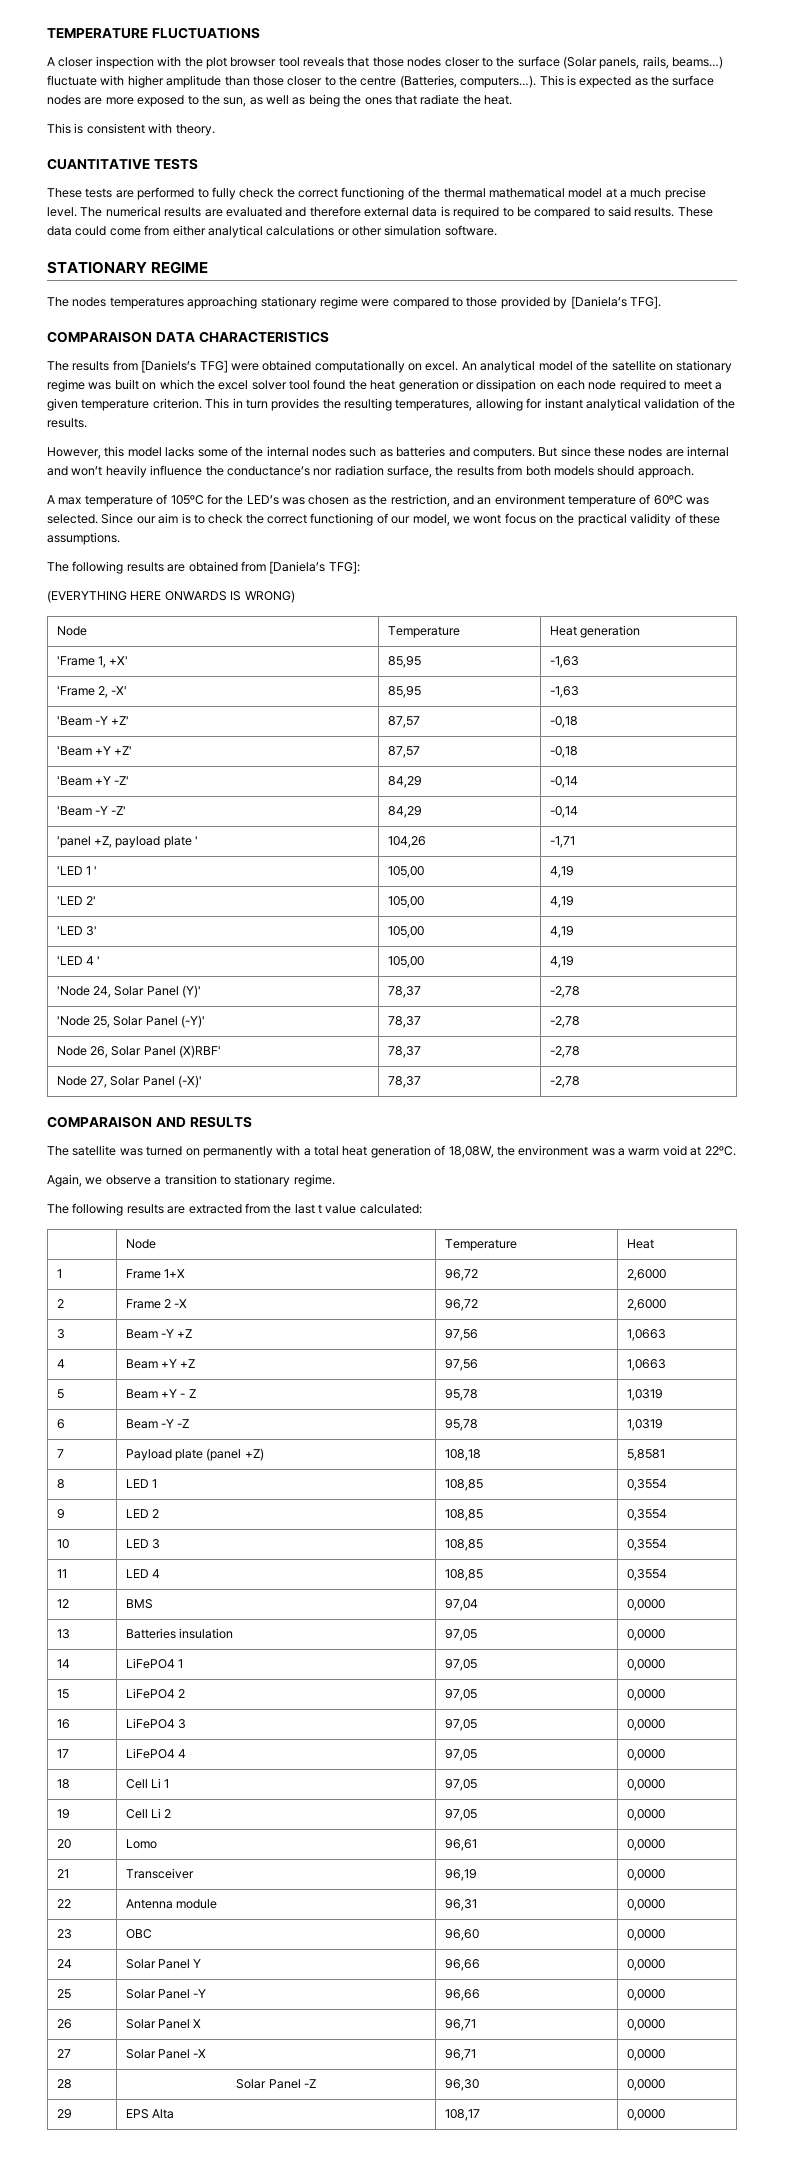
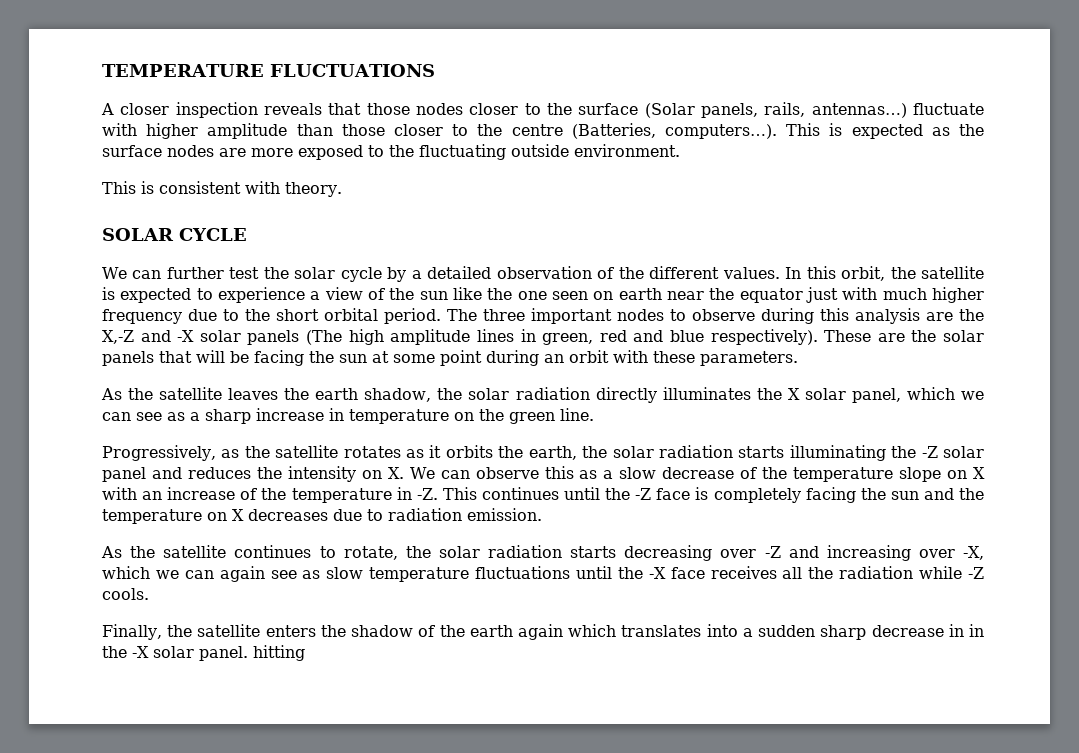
[157,56,300,69] with the plot browser tool -> (258, 110) none
[672,56,724,69] beams…) -> [811,103,907,118] antennas…)
[223,94,512,107] sun, as well as being the ones that radiate the heat. -> [419,144,680,160] fluctuating outside environment.
[47,158,198,170] [47,187,706,200] [47,206,713,219] [47,225,497,238] [47,261,209,274] [47,296,661,309] [47,331,329,343] [47,360,733,373] [47,379,722,392] [47,398,735,411] [47,418,87,428] [47,446,730,459] [47,465,694,478] [47,494,710,507] [47,513,720,526] [47,532,120,545] [47,561,360,574] [47,590,295,603] [56,626,87,636] [387,626,460,638] [549,625,640,638] [56,656,129,668] [387,656,421,668] [549,656,579,668] [56,686,128,698] [387,686,421,698] [549,686,579,698] [56,716,130,726] [387,716,420,728] [549,716,578,728] [56,746,133,756] [387,746,420,758] [549,746,578,758] [56,776,130,786] [387,776,422,788] [549,776,578,788] [56,806,127,816] [387,806,422,818] [549,806,578,818] [56,836,199,848] [387,836,426,848] [549,836,575,848] [56,866,98,875] [387,866,424,878] [549,866,574,878] [56,896,96,905] [387,896,424,908] [549,896,574,908] [56,926,97,936] [387,926,424,938] [549,926,574,938] [56,956,101,965] [387,956,424,968] [549,956,574,968] [56,985,202,998] [387,986,421,998] [549,986,580,998] [56,1015,206,1028] [387,1016,421,1028] [549,1016,580,1028] [56,1045,222,1058] [387,1046,421,1058] [549,1046,580,1058] [56,1075,203,1088] [387,1076,421,1088] [549,1076,580,1088] [47,1116,252,1128] [47,1145,736,1158] [47,1174,335,1187] [47,1203,422,1216] [125,1239,156,1249] [444,1239,517,1251] [626,1239,654,1249] [56,1269,62,1278] [125,1269,185,1279] [444,1269,478,1281] [626,1269,666,1281] [56,1299,64,1308] [125,1299,188,1309] [444,1299,478,1311] [626,1299,666,1311] [56,1329,65,1339] [125,1329,193,1339] [444,1329,478,1341] [626,1329,666,1341] [56,1359,65,1368] [125,1359,196,1369] [444,1359,478,1371] [626,1359,666,1371] [56,1389,64,1399] [125,1389,196,1399] [444,1389,478,1401] [626,1389,663,1401] [56,1419,65,1429] [125,1419,190,1429] [444,1419,478,1431] [626,1419,663,1431] [56,1449,64,1458] [125,1448,264,1461] [444,1449,481,1461] [626,1449,665,1461] [56,1479,65,1489] [125,1479,157,1488] [444,1479,483,1491] [626,1479,667,1491] [56,1509,65,1519] [125,1509,159,1518] [444,1509,483,1521] [626,1509,667,1521] [56,1539,69,1549] [125,1539,160,1549] [444,1539,483,1551] [626,1539,667,1551] [56,1569,67,1578] [125,1569,160,1578] [444,1569,483,1581] [626,1569,667,1581] [56,1599,69,1608] [125,1599,153,1609] [444,1599,478,1611] [626,1599,665,1611] [56,1629,70,1639] [125,1628,233,1639] [444,1629,477,1641] [626,1629,665,1641] [56,1659,70,1668] [125,1658,183,1669] [444,1659,477,1671] [626,1659,665,1671] [56,1689,69,1699] [125,1688,185,1699] [444,1689,477,1701] [626,1689,665,1701] [56,1719,70,1729] [125,1718,186,1729] [444,1719,477,1731] [626,1719,665,1731] [56,1749,69,1758] [125,1748,186,1759] [444,1749,477,1761] [626,1749,665,1761] [56,1779,70,1789] [125,1778,170,1789] [444,1779,477,1791] [626,1779,665,1791] [56,1809,70,1819] [125,1808,172,1819] [444,1809,477,1821] [626,1809,665,1821] [56,1839,71,1849] [125,1839,157,1849] [444,1839,477,1851] [626,1839,665,1851] [56,1869,69,1878] [125,1868,194,1879] [444,1869,477,1881] [626,1869,665,1881] [56,1899,71,1908] [125,1899,217,1909] [444,1899,477,1911] [626,1899,665,1911] [56,1929,72,1939] [125,1929,152,1939] [444,1929,479,1941] [626,1929,665,1941] [56,1959,72,1968] [125,1959,202,1969] [444,1959,480,1971] [626,1959,665,1971] [56,1989,71,1999] [125,1989,207,1999] [444,1989,480,2001] [626,1989,665,2001] [56,2019,72,2029] [125,2019,202,2029] [444,2019,476,2031] [626,2019,665,2031] [56,2049,71,2058] [125,2049,207,2059] [444,2049,476,2061] [626,2049,665,2061] [56,2079,72,2089] [236,2079,316,2089] [444,2079,479,2091] [626,2079,665,2091] [56,2109,72,2119] [125,2109,174,2119] [444,2109,480,2121] [626,2109,665,2121] CUANTITATIVE TESTS // These tests are performed to fully check the correct functioning of the thermal mathematical model at a much precise level. The numerical results are evaluated and therefore external data is required to be compared to said results. These data could come from either analytical calculations or other simulation software. // STATIONARY REGIME // The nodes temperatures approaching stationary regime were compared to those provided by [Daniela’s TFG]. // COMPARAISON DATA CHARACTERISTICS // The results from [Daniels’s TFG] were obtained computationally on excel. An analytical model of the satellite on stationary regime was built on which the excel solver tool found the heat generation or dissipation on each node required to meet a given temperature criterion. This in turn provides the resulting temperatures, allowing for instant analytical validation of the results. // However, this model lacks some of the internal nodes such as batteries and computers. But since these nodes are internal and won’t heavily influence the conductance’s nor radiation surface, the results from both models should approach. // A max temperature of 105ºC for the LED’s was chosen as the restriction, and an environment temperature of 60ºC was selected. Since our aim is to check the correct functioning of our model, we wont focus on the practical validity of these assumptions. // The following results are obtained from [Daniela’s TFG]: // (EVERYTHING HERE ONWARDS IS WRONG) // Node | Temperature | Heat generation // 'Frame 1, +X' | 85,95 | -1,63 // 'Frame 2, -X' | 85,95 | -1,63 // 'Beam -Y +Z' | 87,57 | -0,18 // 'Beam +Y +Z' | 87,57 | -0,18 // 'Beam +Y -Z' | 84,29 | -0,14 // 'Beam -Y -Z' | 84,29 | -0,14 // 'panel +Z, payload plate ' | 104,26 | -1,71 // 'LED 1 ' | 105,00 | 4,19 // 'LED 2' | 105,00 | 4,19 // 'LED 3' | 105,00 | 4,19 // 'LED 4 ' | 105,00 | 4,19 // 'Node 24, Solar Panel (Y)' | 78,37 | -2,78 // 'Node 25, Solar Panel (-Y)' | 78,37 | -2,78 // Node 26, Solar Panel (X)RBF' | 78,37 | -2,78 // Node 27, Solar Panel (-X)' | 78,37 | -2,78 // COMPARAISON AND RESULTS // The satellite was turned on permanently with a total heat generation of 18,08W, the environment was a warm void at 22ºC. // Again, we observe a transition to stationary regime. // The following results are extracted from the last t value calculated: // | Node | Temperature | Heat // 1 | Frame 1+X | 96,72 | 2,6000 // 2 | Frame 2 -X | 96,72 | 2,6000 // 3 | Beam -Y +Z | 97,56 | 1,0663 // 4 | Beam +Y +Z | 97,56 | 1,0663 // 5 | Beam +Y - Z | 95,78 | 1,0319 // 6 | Beam -Y -Z | 95,78 | 1,0319 // 7 | Payload plate (panel +Z) | 108,18 | 5,8581 // 8 | LED 1 | 108,85 | 0,3554 // 9 | LED 2 | 108,85 | 0,3554 // 10 | LED 3 | 108,85 | 0,3554 // 11 | LED 4 | 108,85 | 0,3554 // 12 | BMS | 97,04 | 0,0000 // 13 | Batteries insulation | 97,05 | 0,0000 // 14 | LiFePO4 1 | 97,05 | 0,0000 // 15 | LiFePO4 2 | 97,05 | 0,0000 // 16 | LiFePO4 3 | 97,05 | 0,0000 // 17 | LiFePO4 4 | 97,05 | 0,0000 // 18 | Cell Li 1 | 97,05 | 0,0000 // 19 | Cell Li 2 | 97,05 | 0,0000 // 20 | Lomo | 96,61 | 0,0000 // 21 | Transceiver | 96,19 | 0,0000 // 22 | Antenna module | 96,31 | 0,0000 // 23 | OBC | 96,60 | 0,0000 // 24 | Solar Panel Y | 96,66 | 0,0000 // 25 | Solar Panel -Y | 96,66 | 0,0000 // 26 | Solar Panel X | 96,71 | 0,0000 // 27 | Solar Panel -X | 96,71 | 0,0000 // 28 | Solar Panel -Z | 96,30 | 0,0000 // 29 | EPS Alta | 108,17 | 0,0000 -> [102,228,247,241] [102,266,985,282] [102,287,985,303] [102,308,984,324] [102,329,984,345] [102,350,798,366] [101,387,984,403] [102,408,594,424] [102,445,984,461] [102,466,985,482] [102,487,985,503] [102,508,542,524] [101,545,984,561] [102,566,985,582] [102,588,149,600] [102,624,985,640] [102,645,305,661] SOLAR CYCLE // We can further test the solar cycle by a detailed observation of the different values. In this orbit, the satellite is expected to experience a view of the sun like the one seen on earth near the equator just with much higher frequency due to the short orbital period. The three important nodes to observe during this analysis are the X,-Z and -X solar panels (The high amplitude lines in green, red and blue respectively). These are the solar panels that will be facing the sun at some point during an orbit with these parameters. // As the satellite leaves the earth shadow, the solar radiation directly illuminates the X solar panel, which we can see as a sharp increase in temperature on the green line. // Progressively, as the satellite rotates as it orbits the earth, the solar radiation starts illuminating the -Z solar panel and reduces the intensity on X. We can observe this as a slow decrease of the temperature slope on X with an increase of the temperature in -Z. This continues until the -Z face is completely facing the sun and the temperature on X decreases due to radiation emission. // As the satellite continues to rotate, the solar radiation starts decreasing over -Z and increasing over -X, which we can again see as slow temperature fluctuations until the -X face receives all the radiation while -Z cools. // Finally, the satellite enters the shadow of the earth again which translates into a sudden sharp decrease in in the -X solar panel. hitting

